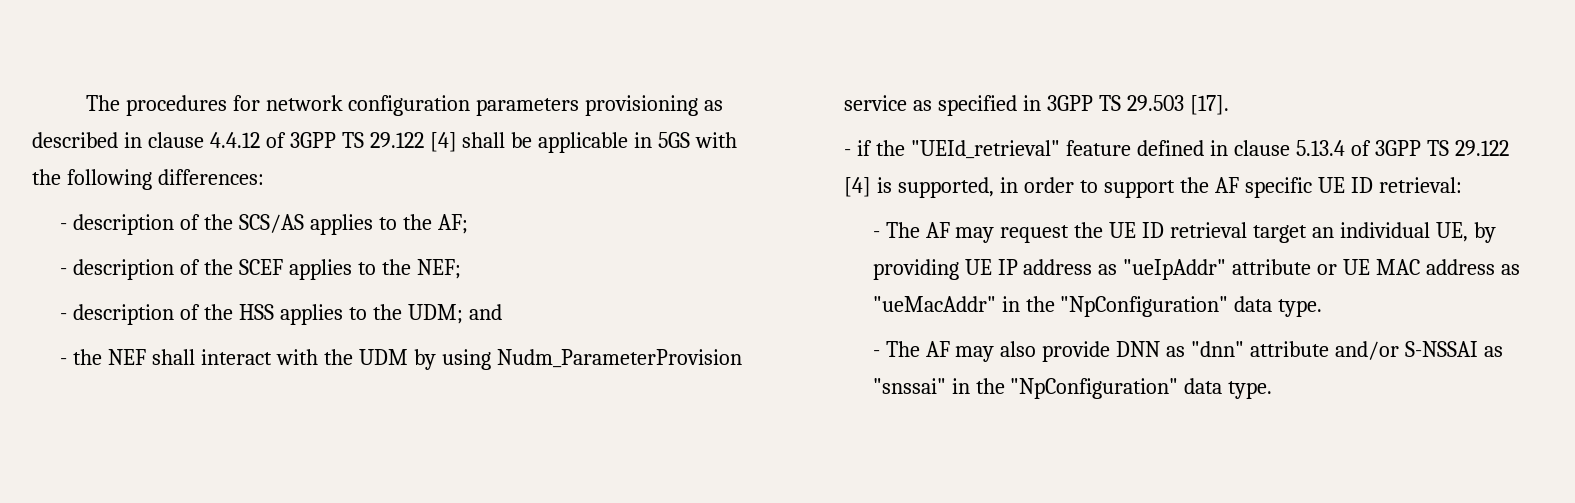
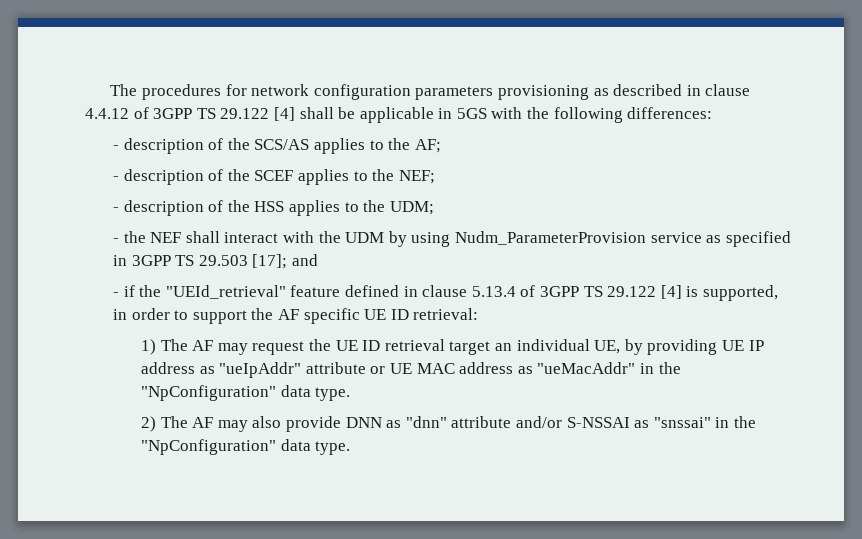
[468,304,502,320] and -> (434, 208) none
[1189,95,1229,115] [17]. -> [252,254,319,269] [17]; and
[872,231,880,238] - -> [141,339,157,355] 1)
[872,350,880,357] - -> [141,416,157,432] 2)

